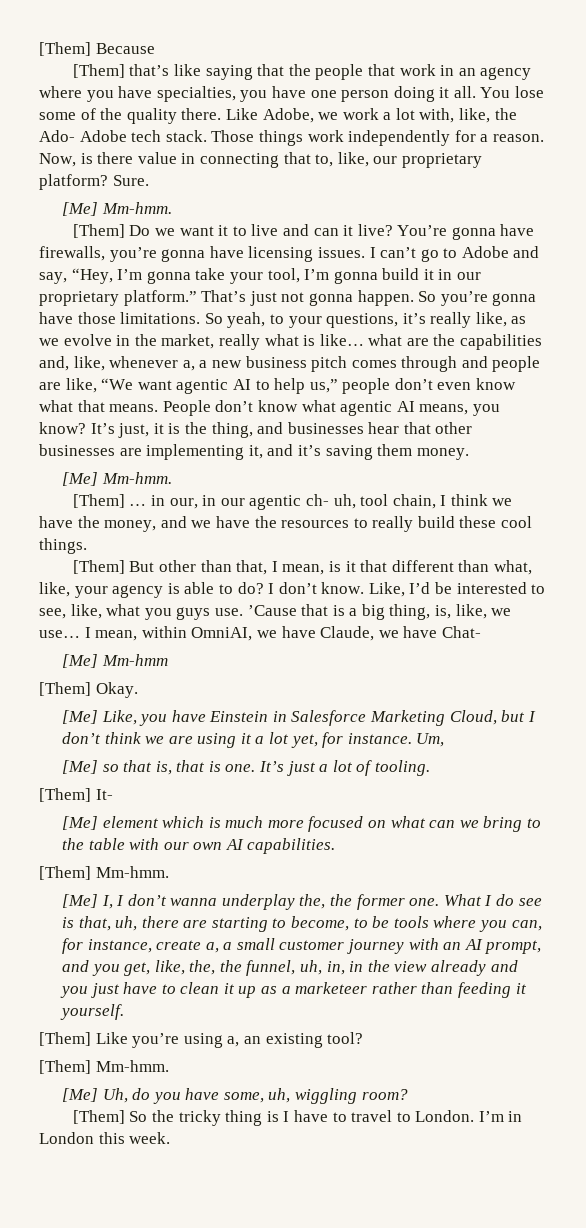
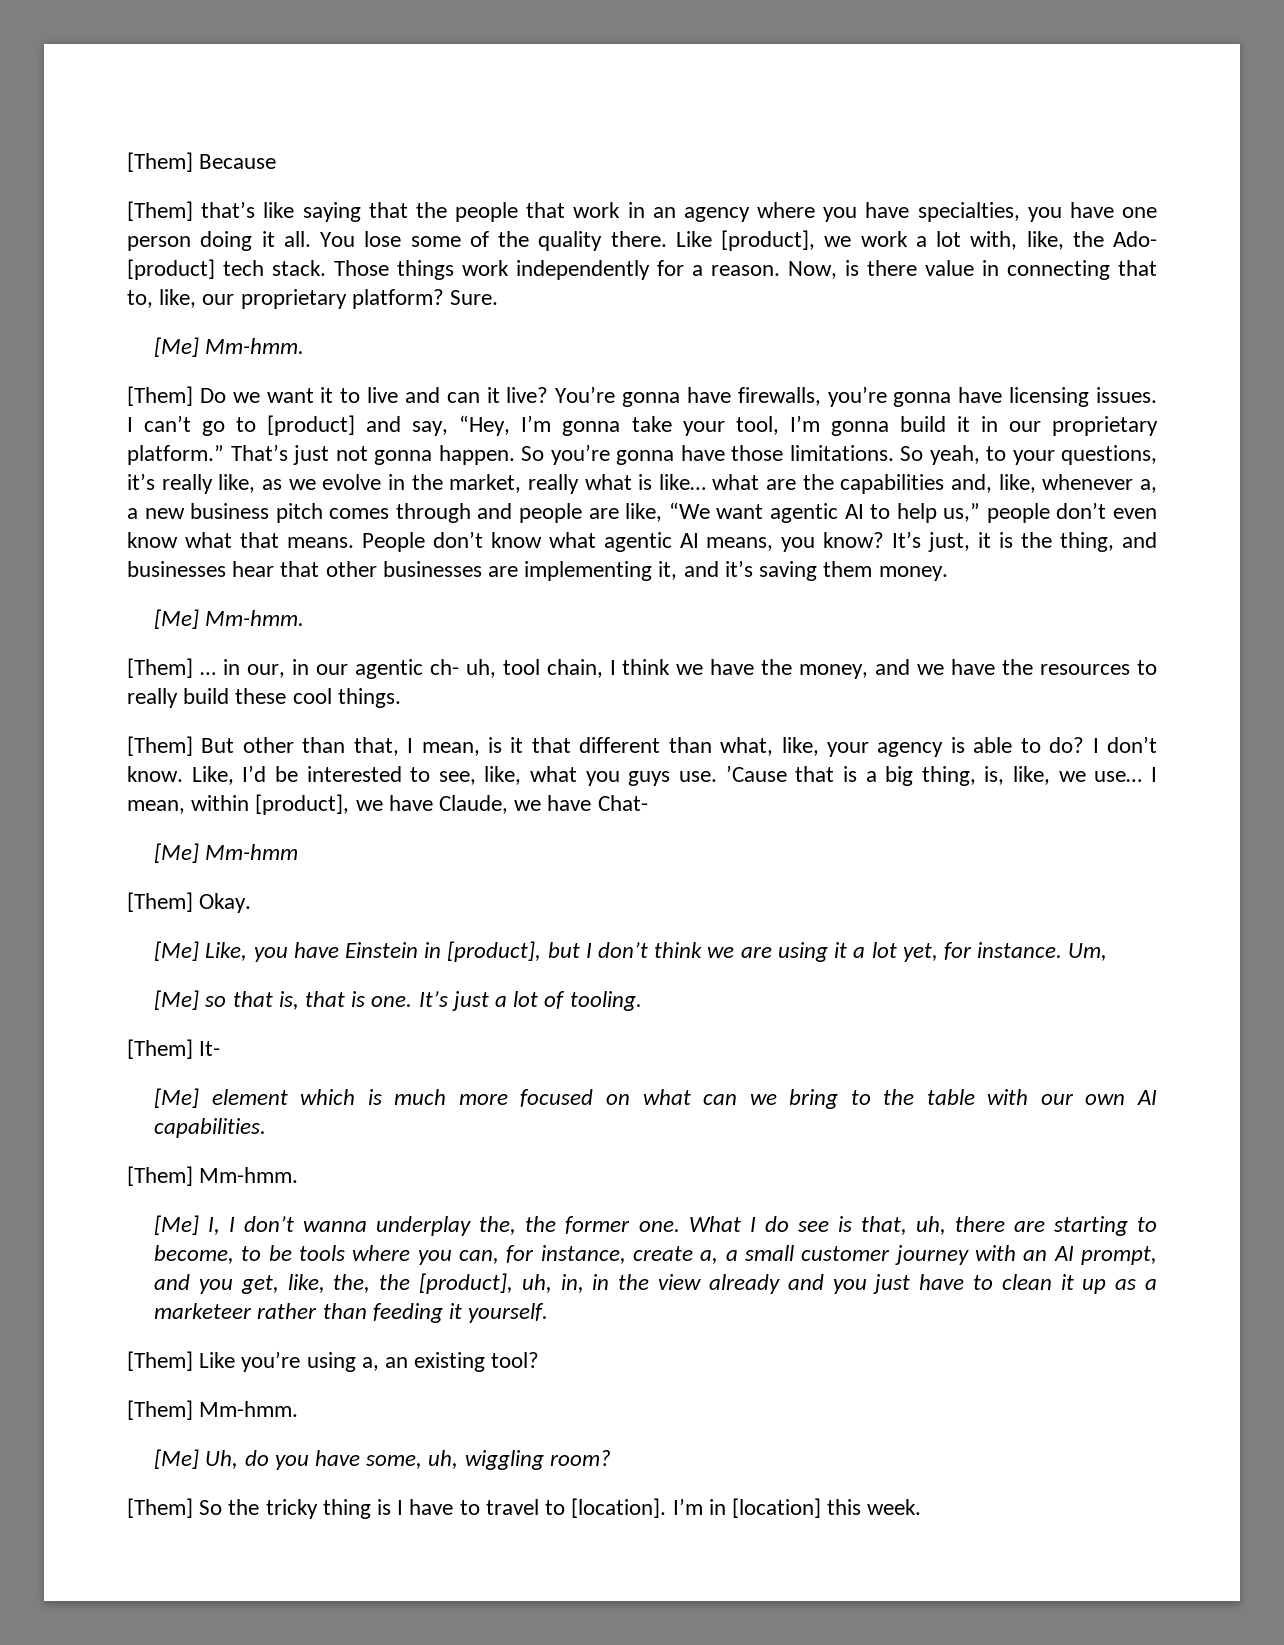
[262,108,314,123] Adobe, -> [721,230,815,251] [product],
[79,130,127,142] Adobe -> [127,259,215,280] [product]
[461,246,509,258] Adobe -> [267,415,356,436] [product]
[191,627,253,641] OmniAI, -> [255,794,350,815] [product],
[291,710,497,726] Salesforce Marketing Cloud, -> [447,941,542,962] [product],
[246,960,296,976] funnel, -> [419,1273,514,1294] [product],
[415,1110,475,1122] London. -> [571,1498,667,1518] [location].
[39,1132,94,1144] London -> [731,1498,821,1518] [location]

